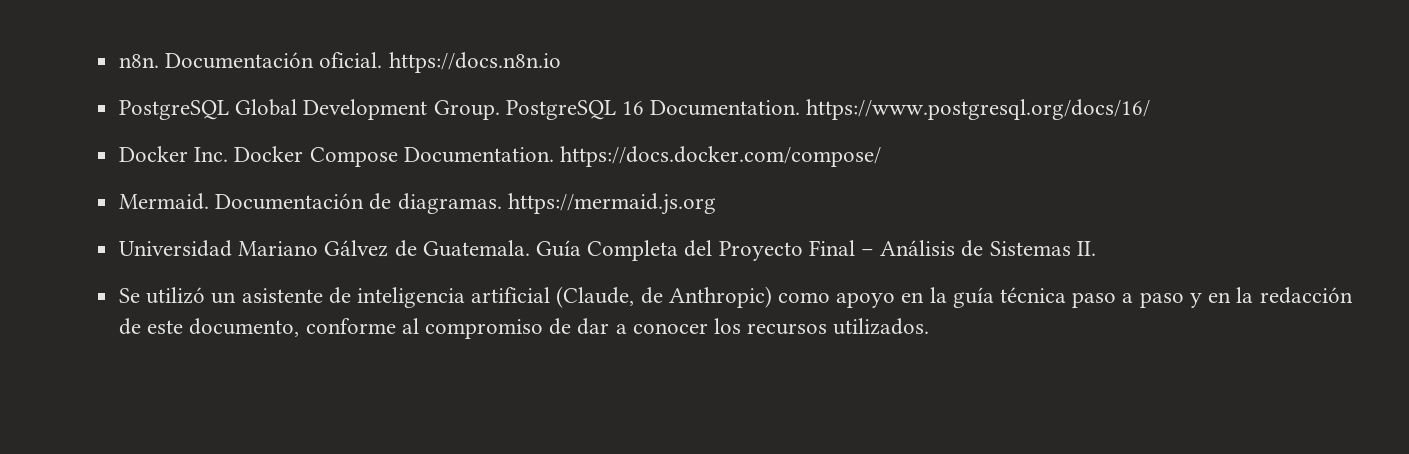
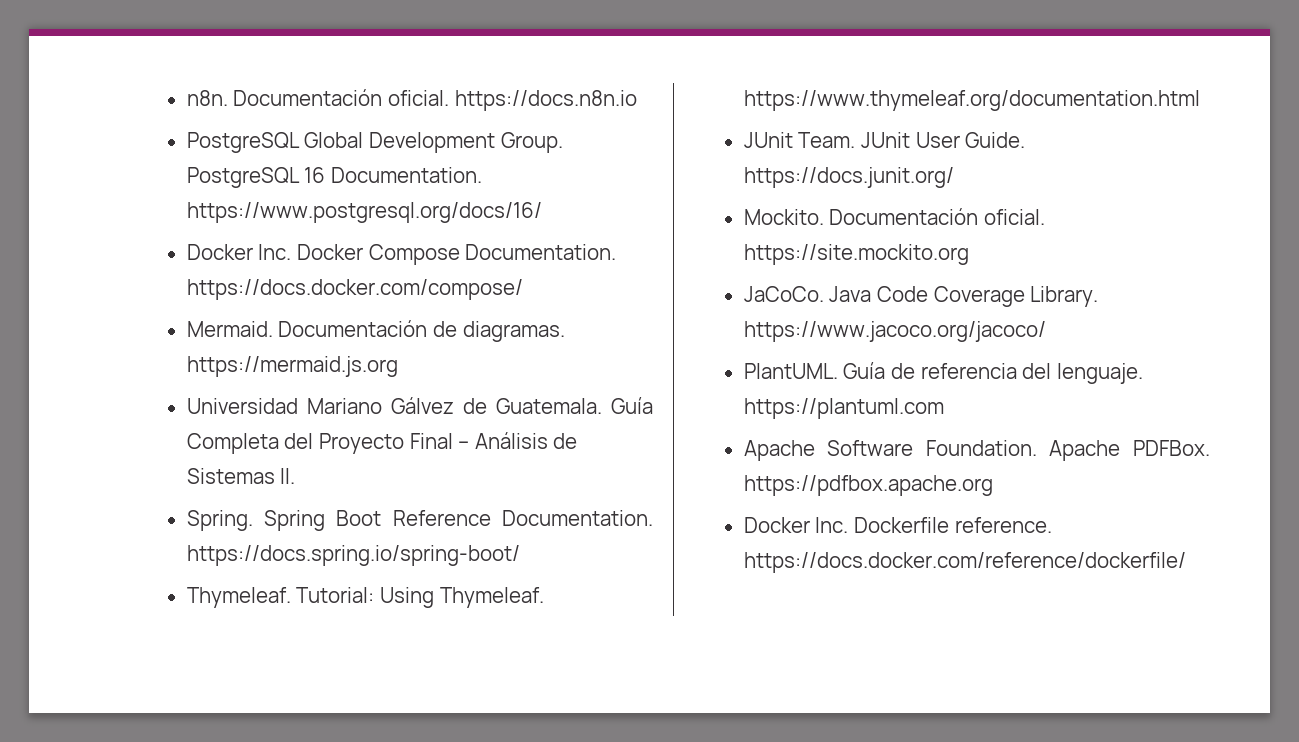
[118,286,1353,308] [118,318,930,339] Se utilizó un asistente de inteligencia artificial (Claude, de Anthropic) como apoyo en la guía técnica paso a paso y en la redacción de este documento, conforme al compromiso de dar a conocer los recursos utilizados. -> [186,510,653,531] [186,545,520,566] [186,587,544,608] [743,90,1200,111] [743,132,1026,148] [743,167,954,188] [743,208,1046,225] [743,244,969,265] [743,286,1099,307] [743,321,1046,342] [743,362,1143,384] [743,398,944,419] [743,440,1210,461] [743,475,993,496] [743,517,1052,533] [743,552,1186,573] Spring. Spring Boot Reference Documentation. https://docs.spring.io/spring-boot/ // Thymeleaf. Tutorial: Using Thymeleaf. https://www.thymeleaf.org/documentation.html // JUnit Team. JUnit User Guide. https://docs.junit.org/ // Mockito. Documentación oficial. https://site.mockito.org // JaCoCo. Java Code Coverage Library. https://www.jacoco.org/jacoco/ // PlantUML. Guía de referencia del lenguaje. https://plantuml.com // Apache Software Foundation. Apache PDFBox. https://pdfbox.apache.org // Docker Inc. Dockerfile reference. https://docs.docker.com/reference/dockerfile/

